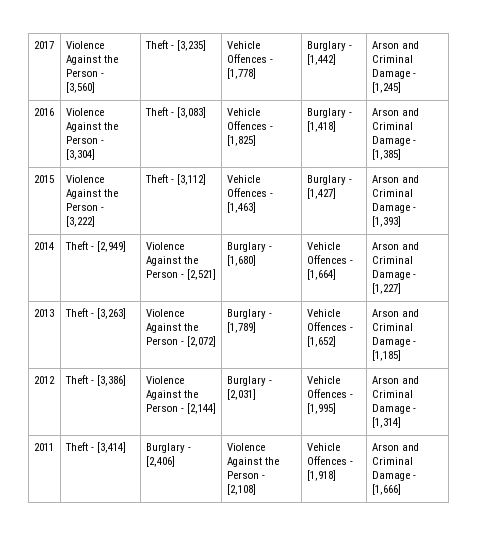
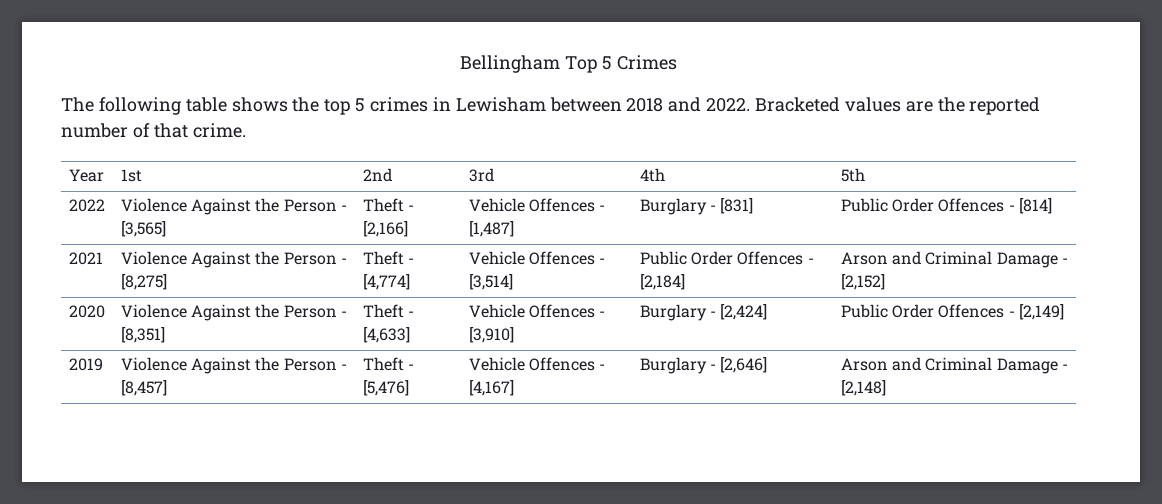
[33,41,54,49] [65,41,104,49] [65,55,118,65] [65,69,104,77] [65,82,95,93] [144,40,206,51] [226,41,260,49] [226,54,273,63] [226,68,256,79] [306,41,352,51] [306,54,336,65] [371,41,419,49] [371,55,413,63] [371,69,416,79] [371,82,401,93] [33,108,54,116] [65,108,104,116] [65,122,118,132] [65,136,104,144] [65,149,95,160] [144,107,206,118] [226,108,260,116] [226,121,273,130] [226,135,256,146] [306,108,352,118] [306,121,336,132] [371,108,419,116] [371,122,413,130] [371,136,416,146] [371,149,401,160] [33,175,54,183] [65,175,104,183] [65,189,118,199] [65,203,104,211] [65,216,95,227] [144,174,206,185] [226,175,260,183] [226,188,273,197] [226,202,256,213] [306,175,352,185] [306,188,336,199] [371,175,419,183] [371,189,413,197] [371,203,416,213] [371,216,401,227] [33,242,54,250] [64,241,126,252] [145,242,184,250] [145,256,198,266] [145,269,216,280] [226,242,272,252] [226,255,256,266] [306,242,340,250] [306,255,353,264] [306,269,336,280] [371,242,419,250] [371,256,413,264] [371,270,416,280] [371,283,401,294] [33,309,54,317] [64,308,126,319] [145,309,184,317] [145,323,198,333] [145,336,216,347] [226,309,272,319] [226,322,256,333] [306,309,340,317] [306,322,353,331] [306,336,336,347] [371,309,419,317] [371,323,413,331] [371,337,416,347] [371,350,401,361] [33,376,55,384] [64,375,126,386] [145,376,184,384] [145,390,198,400] [145,403,216,414] [226,376,272,386] [226,389,256,400] [306,376,340,384] [306,389,353,398] [306,403,336,414] [371,376,419,384] [371,390,413,398] [371,404,416,414] [371,417,401,428] [33,443,54,451] [64,442,126,453] [145,443,191,453] [145,456,175,467] [226,443,265,451] [226,457,279,467] [226,471,265,479] [226,484,256,495] [306,443,340,451] [306,456,353,465] [306,470,336,481] [371,443,419,451] [371,457,413,465] [371,471,416,481] [371,484,401,495] 2017 | Violence Against the Person - [3,560] | Theft - [3,235] | Vehicle Offences - [1,778] | Burglary - [1,442] | Arson and Criminal Damage - [1,245] // 2016 | Violence Against the Person - [3,304] | Theft - [3,083] | Vehicle Offences - [1,825] | Burglary - [1,418] | Arson and Criminal Damage - [1,385] // 2015 | Violence Against the Person - [3,222] | Theft - [3,112] | Vehicle Offences - [1,463] | Burglary - [1,427] | Arson and Criminal Damage - [1,393] // 2014 | Theft - [2,949] | Violence Against the Person - [2,521] | Burglary - [1,680] | Vehicle Offences - [1,664] | Arson and Criminal Damage - [1,227] // 2013 | Theft - [3,263] | Violence Against the Person - [2,072] | Burglary - [1,789] | Vehicle Offences - [1,652] | Arson and Criminal Damage - [1,185] // 2012 | Theft - [3,386] | Violence Against the Person - [2,144] | Burglary - [2,031] | Vehicle Offences - [1,995] | Arson and Criminal Damage - [1,314] // 2011 | Theft - [3,414] | Burglary - [2,406] | Violence Against the Person - [2,108] | Vehicle Offences - [1,918] | Arson and Criminal Damage - [1,666] -> [460,55,677,73] [61,97,1041,115] [61,123,246,138] [68,169,104,182] [120,169,142,182] [362,168,392,182] [468,168,494,182] [639,168,665,182] [840,168,865,182] [68,199,105,212] [120,198,348,215] [120,221,166,237] [362,198,415,212] [362,221,408,237] [468,198,606,212] [468,221,514,237] [639,198,754,215] [840,198,1053,214] [68,252,103,265] [120,251,348,268] [120,274,167,290] [362,251,415,265] [362,274,410,290] [468,251,606,265] [468,274,513,290] [639,251,814,265] [639,274,685,290] [840,251,1069,268] [840,274,885,290] [68,305,105,318] [120,304,348,321] [120,327,165,343] [362,304,415,318] [362,327,410,343] [468,304,606,318] [468,327,514,343] [639,304,768,321] [840,304,1065,320] [68,358,103,371] [120,357,348,374] [120,380,167,396] [362,357,415,371] [362,380,409,396] [468,357,606,371] [468,380,514,396] [639,357,768,374] [840,357,1069,374] [840,380,886,396] Bellingham Top 5 Crimes // The following table shows the top 5 crimes in Lewisham between 2018 and 2022. Bracketed values are the reported number of that crime. // Year | 1st | 2nd | 3rd | 4th | 5th // 2022 | Violence Against the Person - [3,565] | Theft - [2,166] | Vehicle Offences - [1,487] | Burglary - [831] | Public Order Offences - [814] // 2021 | Violence Against the Person - [8,275] | Theft - [4,774] | Vehicle Offences - [3,514] | Public Order Offences - [2,184] | Arson and Criminal Damage - [2,152] // 2020 | Violence Against the Person - [8,351] | Theft - [4,633] | Vehicle Offences - [3,910] | Burglary - [2,424] | Public Order Offences - [2,149] // 2019 | Violence Against the Person - [8,457] | Theft - [5,476] | Vehicle Offences - [4,167] | Burglary - [2,646] | Arson and Criminal Damage - [2,148]

